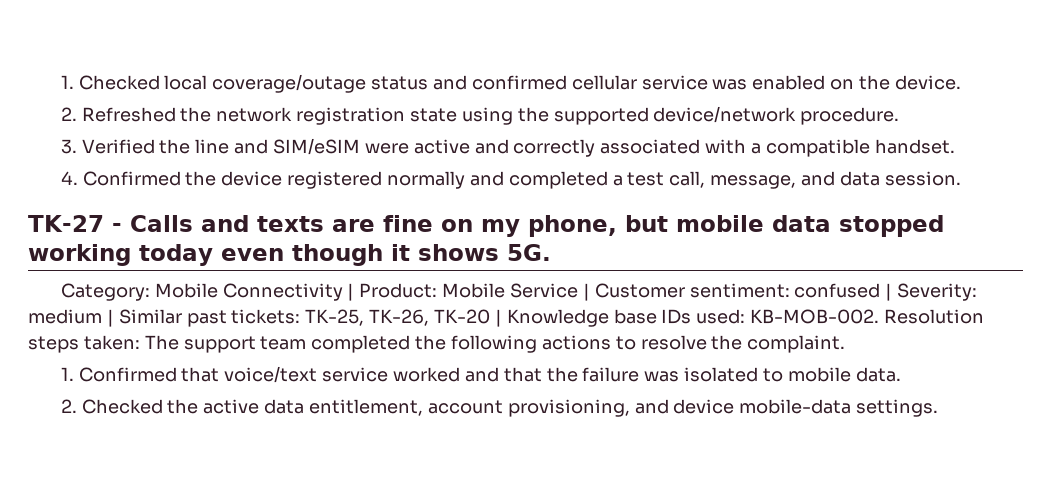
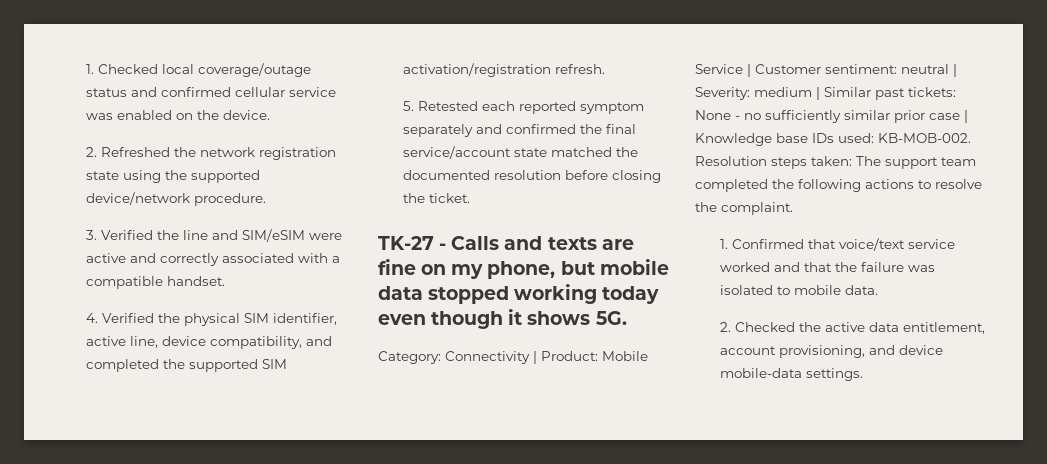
[82,171,961,189] Confirmed the device registered normally and completed a test call, message, and data session. -> [102,313,338,326] [86,336,333,349] [86,359,288,372] [403,63,606,77] [403,101,645,114] [403,124,637,137] [403,146,639,159] [403,170,662,183] [403,193,471,203] Verified the physical SIM identifier, active line, device compatibility, and completed the supported SIM activation/registration refresh. // 5. Retested each reported symptom separately and confirmed the final service/account state matched the documented resolution before closing the ticket.
[154,283,218,298] Mobile -> (441, 357) none
[794,283,881,298] confused -> [901,64,949,74] neutral
[305,309,491,326] TK-25, TK-26, TK-20 -> [695,110,960,123] None - no sufficiently similar prior case

